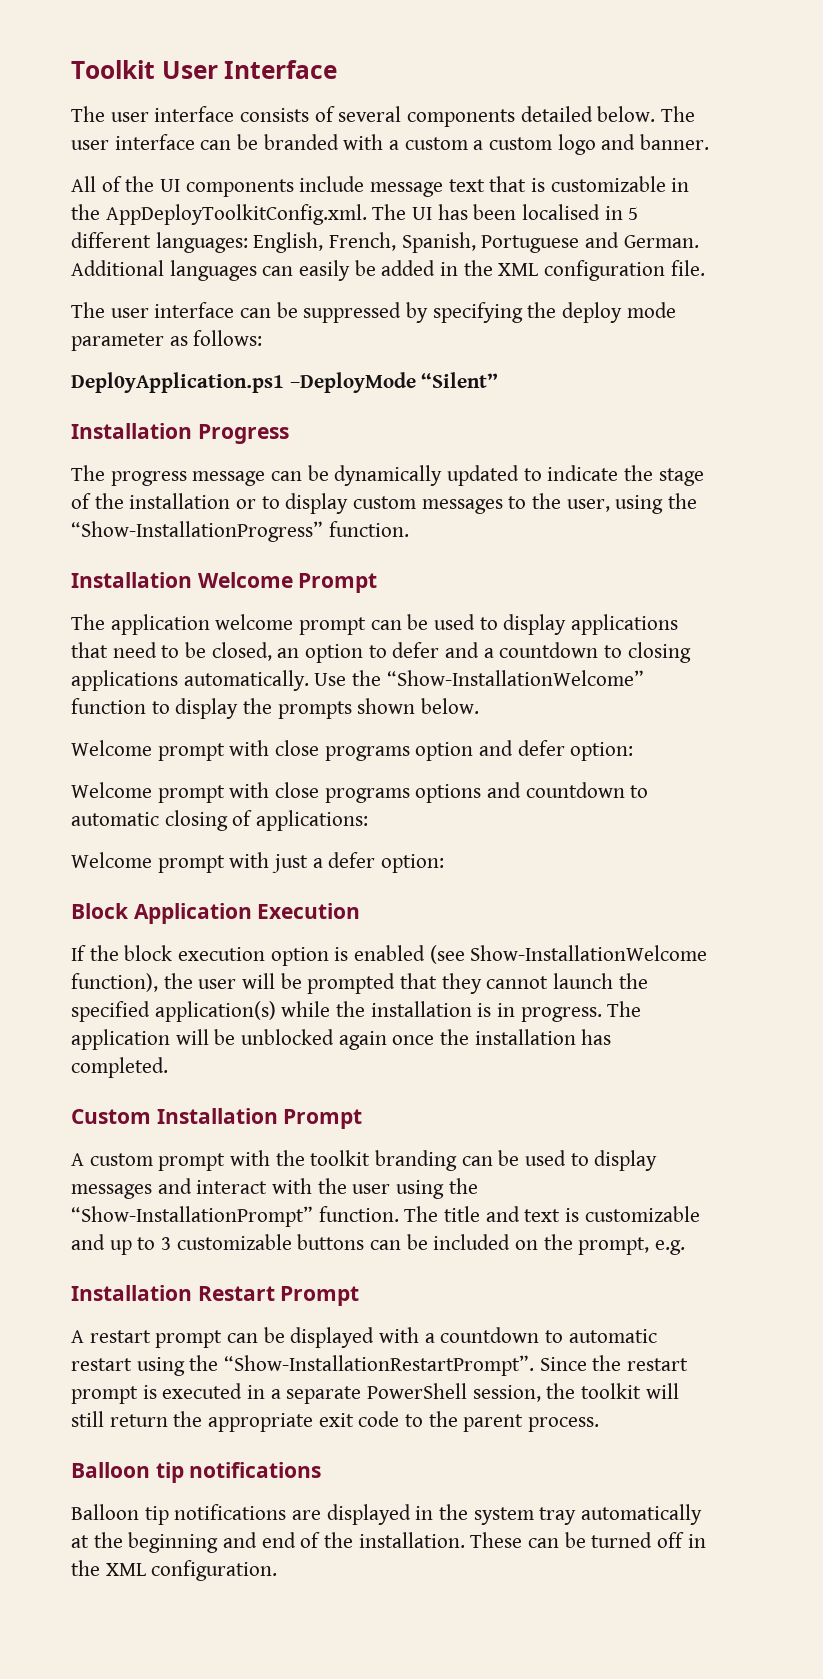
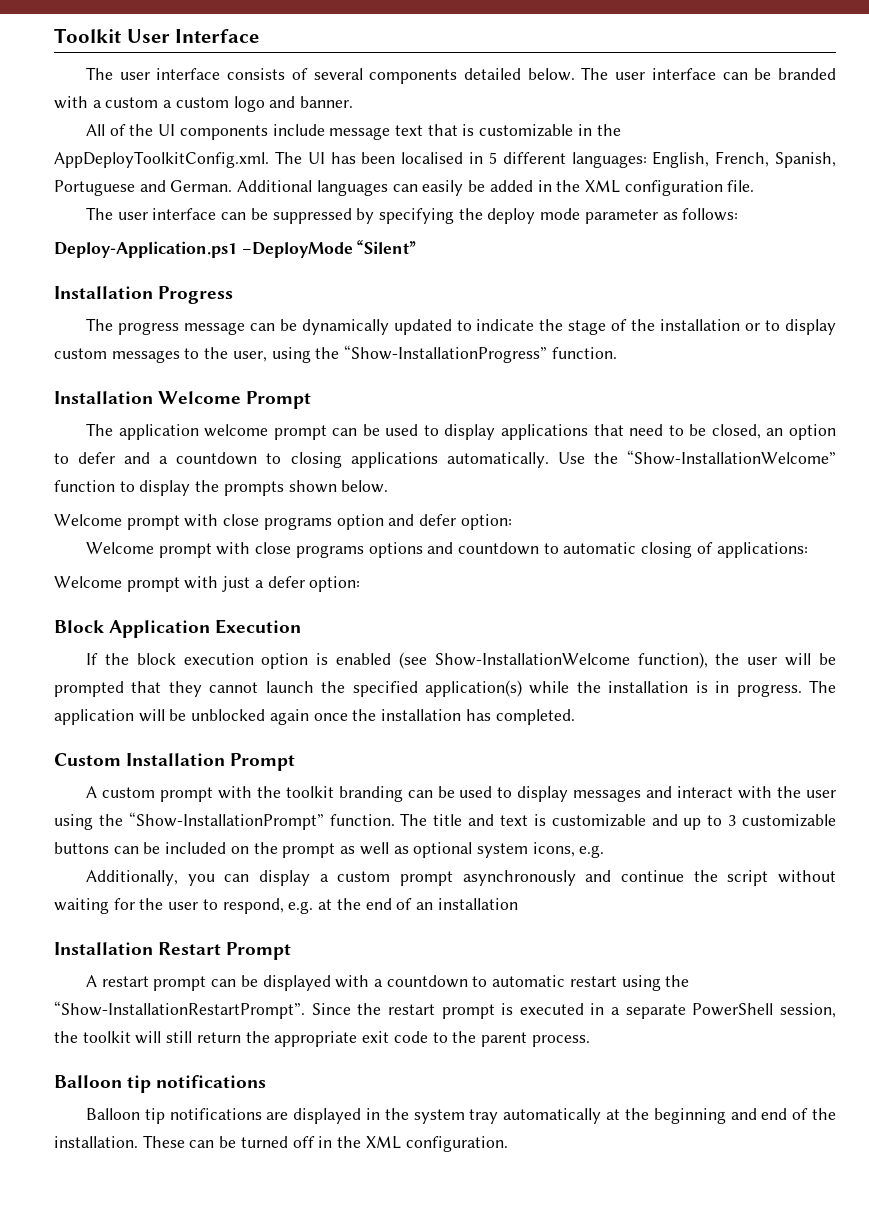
[71,372,284,393] Depl0yApplication.ps1 -> [54,241,237,258] Deploy-Application.ps1
[578,1237,686,1255] prompt, e.g. -> [282,842,605,858] [85,870,836,886] [54,898,518,914] prompt as well as optional system icons, e.g. // Additionally, you can display a custom prompt asynchronously and continue the script without waiting for the user to respond, e.g. at the end of an installation

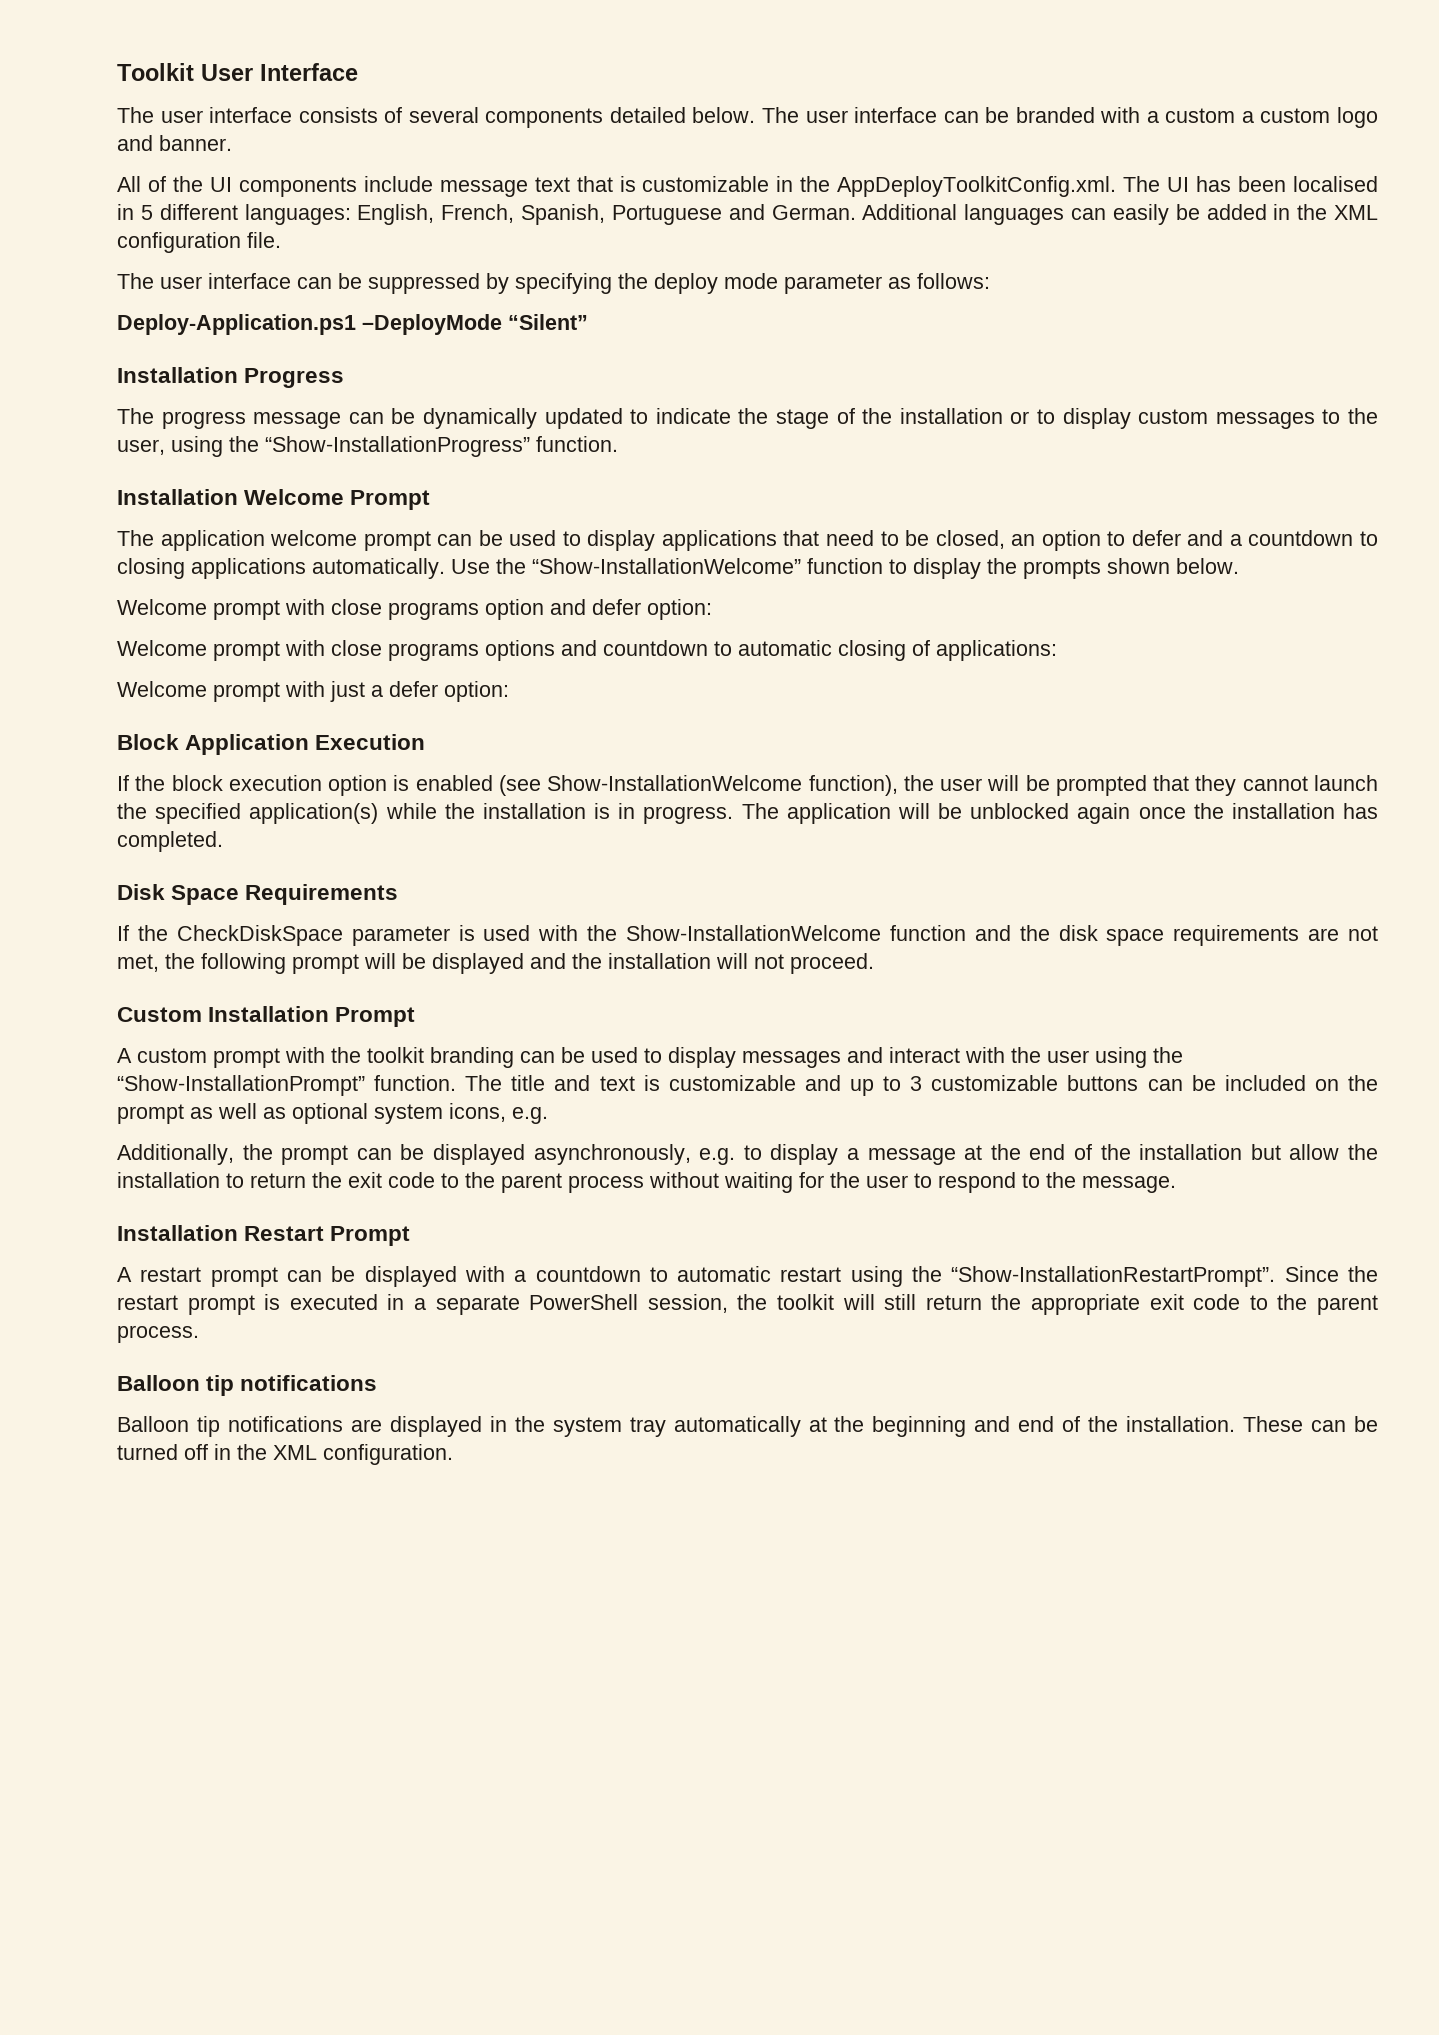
(575, 717) none -> [117,884,399,905] [117,925,1378,946] [117,953,874,974] // Disk Space Requirements // If the CheckDiskSpace parameter is used with the Show-InstallationWelcome function and the disk space requirements are not met, the following prompt will be displayed and the installation will not proceed.
[187,870,769,886] you can display a custom prompt asynchronously and continue the script -> [242,1144,1378,1165] [117,1172,644,1193] the prompt can be displayed asynchronously, e.g. to display a message at the end of the installation but allow the installation to return the exit code to the parent process
[222,898,518,914] respond, e.g. at the end of an installation -> [938,1172,1176,1193] respond to the message.

